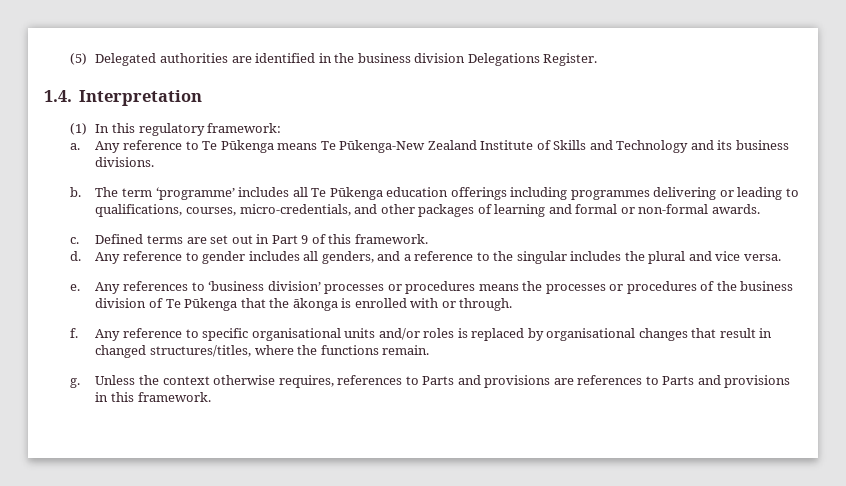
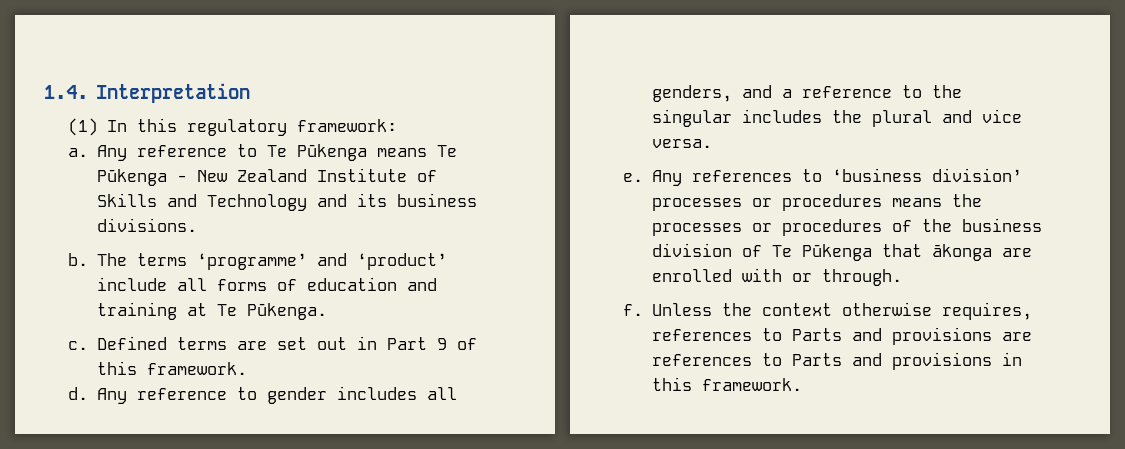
[69,53,598,66] (5) Delegated authorities are identified in the business division Delegations Register. // -> (44, 92) none
[339,140,426,153] Pūkenga-New -> [96,169,227,186] Pūkenga - New
[121,187,799,200] [95,204,760,217] term ‘programme’ includes all Te Pūkenga education offerings including programmes delivering or leading to qualifications, courses, micro-credentials, and other packages of learning and formal or non-formal awards. -> [136,253,447,270] [96,277,437,291] [96,302,327,320] terms ‘programme’ and ‘product’ include all forms of education and training at Te Pūkenga.
[269,298,352,311] the ākonga is -> [931,244,1032,261] ākonga are
[95,328,773,341] [95,345,430,358] [69,378,80,388] Any reference to specific organisational units and/or roles is replaced by organisational changes that result in changed structures/titles, where the functions remain. // g. -> (644, 310) none

